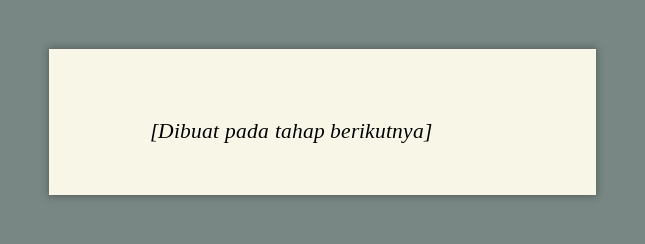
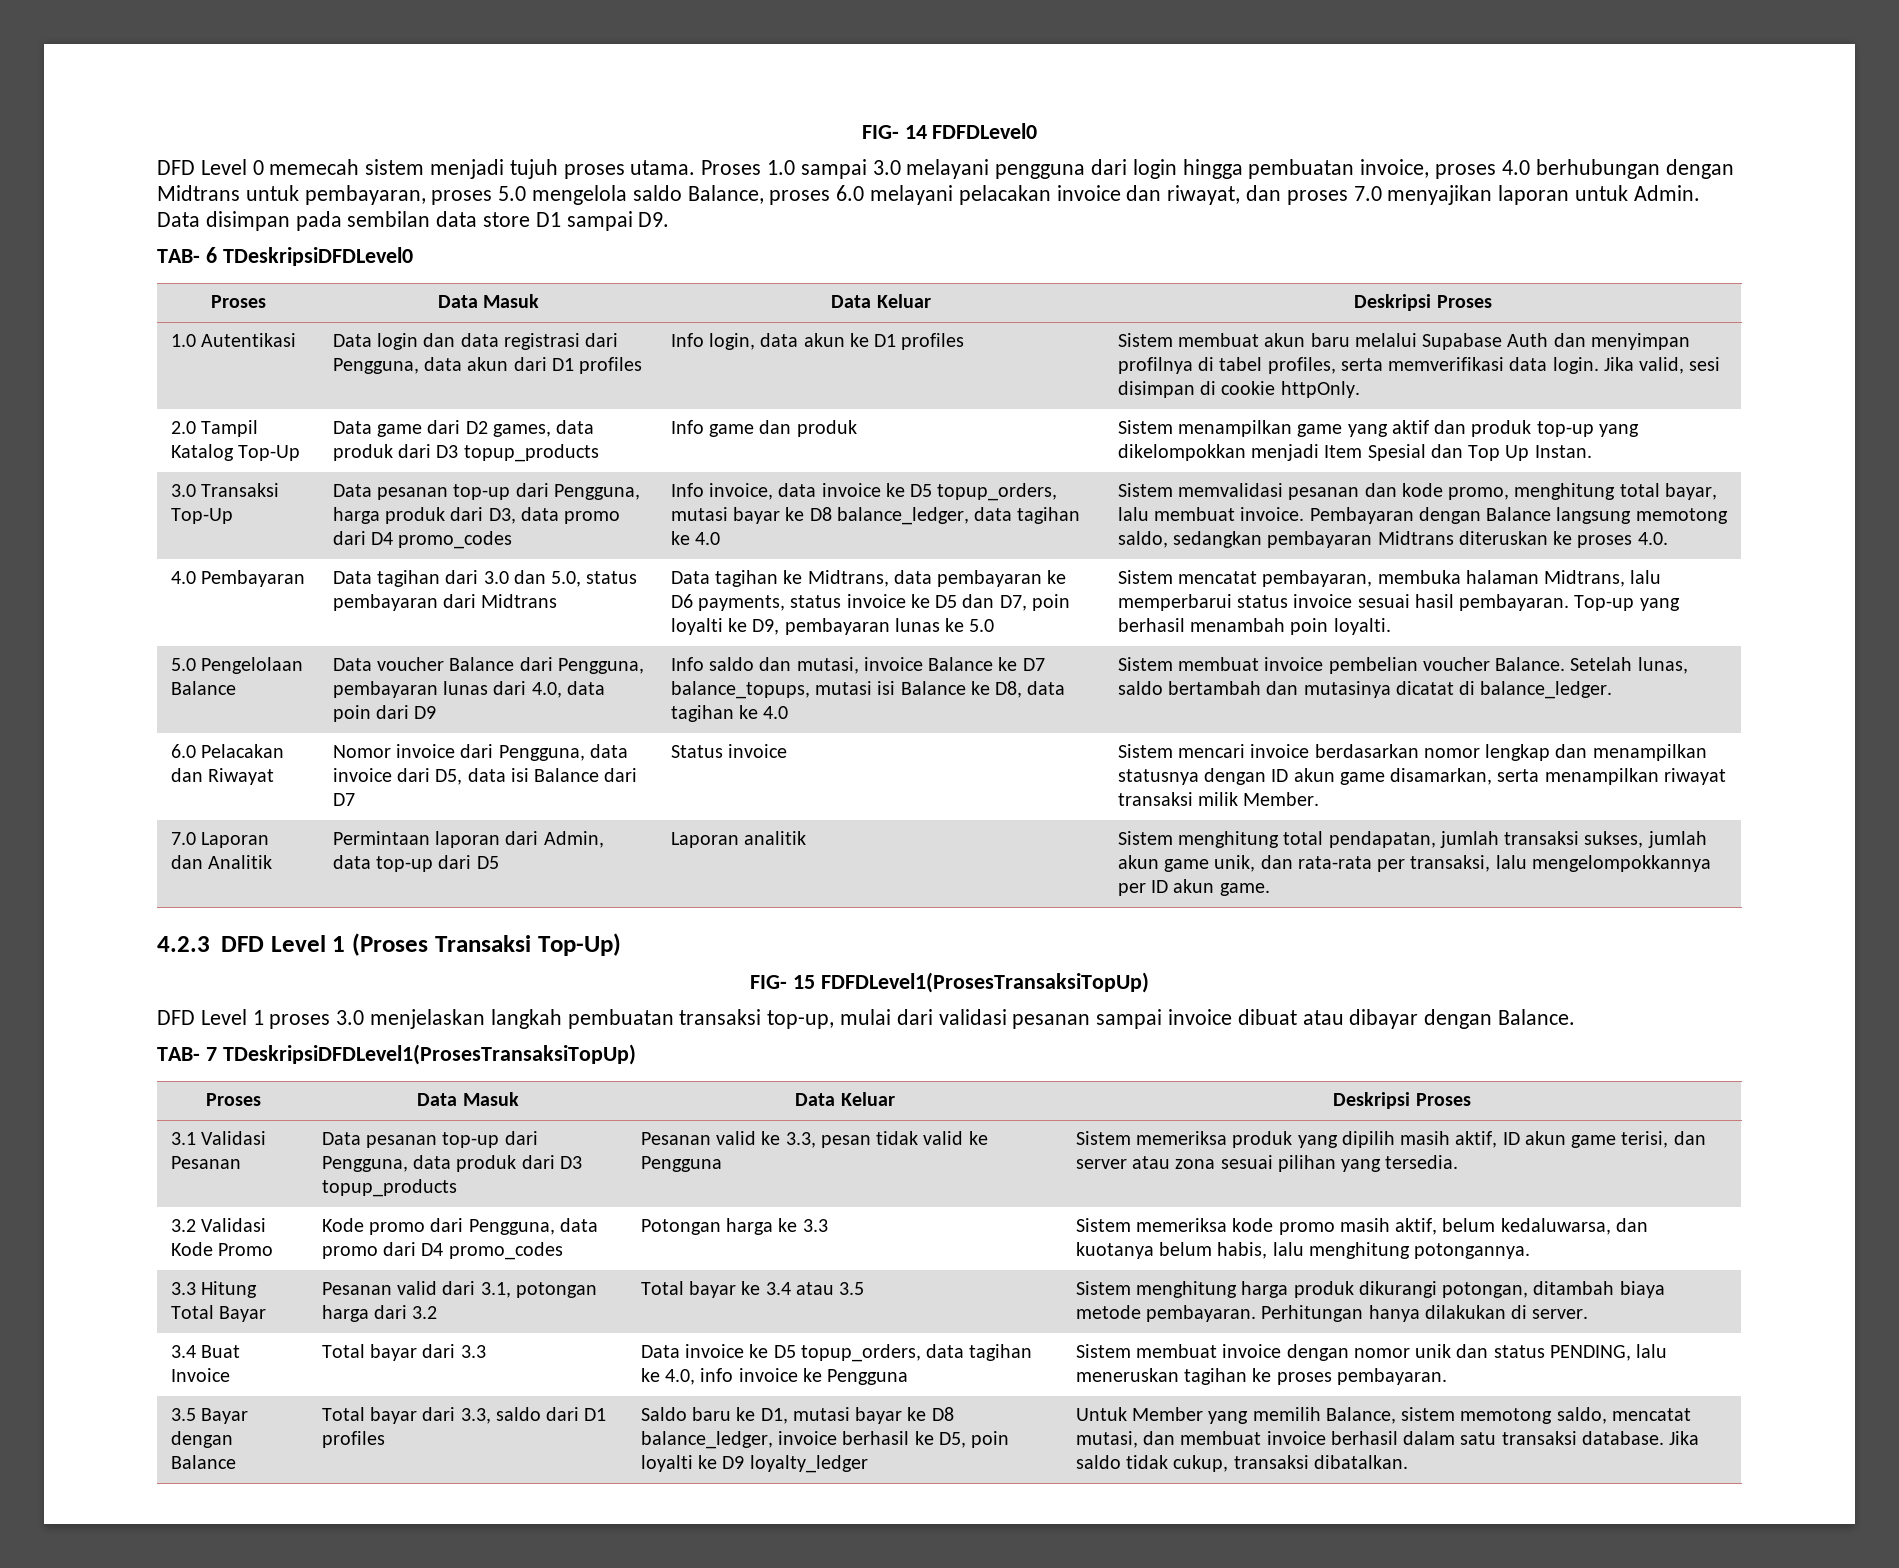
[150,124,433,143] [Dibuat pada tahap berikutnya] -> [861,123,1038,139] [157,159,1734,179] [157,185,1700,205] [157,211,670,231] [157,247,413,266] [211,295,266,308] [437,294,540,308] [831,294,931,308] [1354,294,1492,311] [170,333,297,347] [332,333,619,350] [332,357,643,374] [670,333,965,350] [1117,333,1690,350] [1117,357,1721,374] [1117,381,1360,398] [170,420,259,437] [170,444,301,461] [332,420,595,437] [332,444,599,462] [670,420,857,437] [1117,420,1639,437] [1117,444,1592,461] [170,483,280,497] [170,508,233,524] [332,483,640,500] [332,507,621,524] [332,531,513,549] [670,483,1058,501] [670,507,1081,525] [670,531,721,545] [1117,483,1717,500] [1117,507,1728,524] [1117,531,1668,548] [170,570,306,587] [332,570,638,587] [332,594,558,611] [670,570,1067,587] [670,594,1070,611] [670,618,995,635] [1117,570,1662,587] [1117,594,1680,611] [1117,618,1391,635] [170,657,304,674] [170,681,236,695] [332,657,644,674] [332,681,605,698] [332,705,437,722] [670,657,1045,674] [670,681,1066,699] [670,705,789,722] [1117,657,1688,674] [1117,681,1613,699] [170,744,285,758] [170,768,275,785] [332,744,628,761] [332,768,638,785] [332,793,355,806] [670,744,788,758] [1117,744,1707,761] [1117,768,1726,785] [1117,792,1320,806] [170,832,270,848] [170,855,273,869] [332,831,604,848] [332,855,499,872] [670,831,807,848] [1117,831,1707,848] [1117,855,1711,872] [1117,879,1270,896] [157,933,621,956] [750,972,1149,993] [157,1009,1576,1029] [157,1044,636,1065] [205,1093,261,1106] [417,1092,519,1106] [795,1092,895,1106] [1333,1092,1471,1109] [170,1131,267,1145] [170,1156,241,1169] [321,1131,538,1148] [321,1155,582,1172] [321,1179,457,1197] [640,1131,988,1148] [640,1156,722,1172] [1075,1131,1706,1148] [1075,1155,1459,1172] [170,1218,267,1232] [170,1242,274,1256] [321,1218,598,1235] [321,1242,563,1260] [640,1218,828,1235] [1075,1218,1648,1235] [1075,1242,1531,1259] [170,1281,258,1298] [170,1305,267,1322] [321,1281,597,1298] [321,1305,438,1322] [640,1281,865,1298] [1075,1281,1665,1298] [1075,1305,1589,1322] [170,1345,241,1358] [170,1368,230,1382] [321,1344,486,1361] [640,1344,1033,1362] [640,1368,909,1385] [1075,1344,1668,1361] [1075,1368,1447,1385] [170,1408,249,1424] [170,1431,233,1448] [170,1455,236,1469] [321,1407,607,1424] [321,1431,385,1448] [640,1407,954,1424] [640,1431,1010,1449] [640,1455,868,1473] [1075,1407,1691,1424] [1075,1431,1700,1448] [1075,1455,1408,1472] FIG- 14 FDFDLevel0 // DFD Level 0 memecah sistem menjadi tujuh proses utama. Proses 1.0 sampai 3.0 melayani pengguna dari login hingga pembuatan invoice, proses 4.0 berhubungan dengan Midtrans untuk pembayaran, proses 5.0 mengelola saldo Balance, proses 6.0 melayani pelacakan invoice dan riwayat, dan proses 7.0 menyajikan laporan untuk Admin. Data disimpan pada sembilan data store D1 sampai D9. // TAB- 6 TDeskripsiDFDLevel0 // Proses | Data Masuk | Data Keluar | Deskripsi Proses // 1.0 Autentikasi | Data login dan data registrasi dari Pengguna, data akun dari D1 profiles | Info login, data akun ke D1 profiles | Sistem membuat akun baru melalui Supabase Auth dan menyimpan profilnya di tabel profiles, serta memverifikasi data login. Jika valid, sesi disimpan di cookie httpOnly. // 2.0 Tampil Katalog Top-Up | Data game dari D2 games, data produk dari D3 topup_products | Info game dan produk | Sistem menampilkan game yang aktif dan produk top-up yang dikelompokkan menjadi Item Spesial dan Top Up Instan. // 3.0 Transaksi Top-Up | Data pesanan top-up dari Pengguna, harga produk dari D3, data promo dari D4 promo_codes | Info invoice, data invoice ke D5 topup_orders, mutasi bayar ke D8 balance_ledger, data tagihan ke 4.0 | Sistem memvalidasi pesanan dan kode promo, menghitung total bayar, lalu membuat invoice. Pembayaran dengan Balance langsung memotong saldo, sedangkan pembayaran Midtrans diteruskan ke proses 4.0. // 4.0 Pembayaran | Data tagihan dari 3.0 dan 5.0, status pembayaran dari Midtrans | Data tagihan ke Midtrans, data pembayaran ke D6 payments, status invoice ke D5 dan D7, poin loyalti ke D9, pembayaran lunas ke 5.0 | Sistem mencatat pembayaran, membuka halaman Midtrans, lalu memperbarui status invoice sesuai hasil pembayaran. Top-up yang berhasil menambah poin loyalti. // 5.0 Pengelolaan Balance | Data voucher Balance dari Pengguna, pembayaran lunas dari 4.0, data poin dari D9 | Info saldo dan mutasi, invoice Balance ke D7 balance_topups, mutasi isi Balance ke D8, data tagihan ke 4.0 | Sistem membuat invoice pembelian voucher Balance. Setelah lunas, saldo bertambah dan mutasinya dicatat di balance_ledger. // 6.0 Pelacakan dan Riwayat | Nomor invoice dari Pengguna, data invoice dari D5, data isi Balance dari D7 | Status invoice | Sistem mencari invoice berdasarkan nomor lengkap dan menampilkan statusnya dengan ID akun game disamarkan, serta menampilkan riwayat transaksi milik Member. // 7.0 Laporan dan Analitik | Permintaan laporan dari Admin, data top-up dari D5 | Laporan analitik | Sistem menghitung total pendapatan, jumlah transaksi sukses, jumlah akun game unik, dan rata-rata per transaksi, lalu mengelompokkannya per ID akun game. // 4.2.3 DFD Level 1 (Proses Transaksi Top-Up) // FIG- 15 FDFDLevel1(ProsesTransaksiTopUp) // DFD Level 1 proses 3.0 menjelaskan langkah pembuatan transaksi top-up, mulai dari validasi pesanan sampai invoice dibuat atau dibayar dengan Balance. // TAB- 7 TDeskripsiDFDLevel1(ProsesTransaksiTopUp) // Proses | Data Masuk | Data Keluar | Deskripsi Proses // 3.1 Validasi Pesanan | Data pesanan top-up dari Pengguna, data produk dari D3 topup_products | Pesanan valid ke 3.3, pesan tidak valid ke Pengguna | Sistem memeriksa produk yang dipilih masih aktif, ID akun game terisi, dan server atau zona sesuai pilihan yang tersedia. // 3.2 Validasi Kode Promo | Kode promo dari Pengguna, data promo dari D4 promo_codes | Potongan harga ke 3.3 | Sistem memeriksa kode promo masih aktif, belum kedaluwarsa, dan kuotanya belum habis, lalu menghitung potongannya. // 3.3 Hitung Total Bayar | Pesanan valid dari 3.1, potongan harga dari 3.2 | Total bayar ke 3.4 atau 3.5 | Sistem menghitung harga produk dikurangi potongan, ditambah biaya metode pembayaran. Perhitungan hanya dilakukan di server. // 3.4 Buat Invoice | Total bayar dari 3.3 | Data invoice ke D5 topup_orders, data tagihan ke 4.0, info invoice ke Pengguna | Sistem membuat invoice dengan nomor unik dan status PENDING, lalu meneruskan tagihan ke proses pembayaran. // 3.5 Bayar dengan Balance | Total bayar dari 3.3, saldo dari D1 profiles | Saldo baru ke D1, mutasi bayar ke D8 balance_ledger, invoice berhasil ke D5, poin loyalti ke D9 loyalty_ledger | Untuk Member yang memilih Balance, sistem memotong saldo, mencatat mutasi, dan membuat invoice berhasil dalam satu transaksi database. Jika saldo tidak cukup, transaksi dibatalkan.

